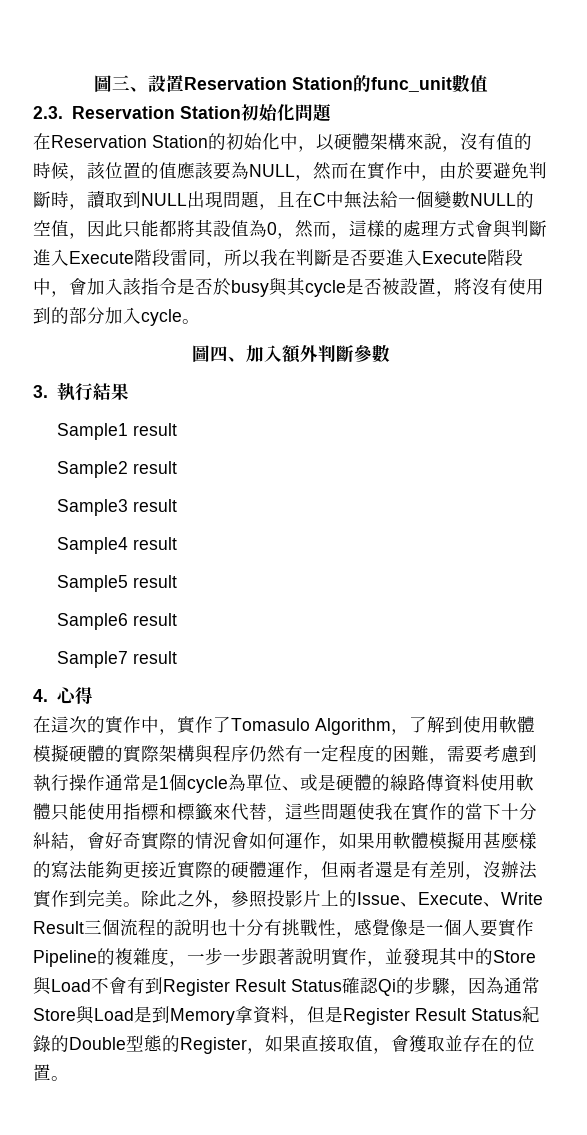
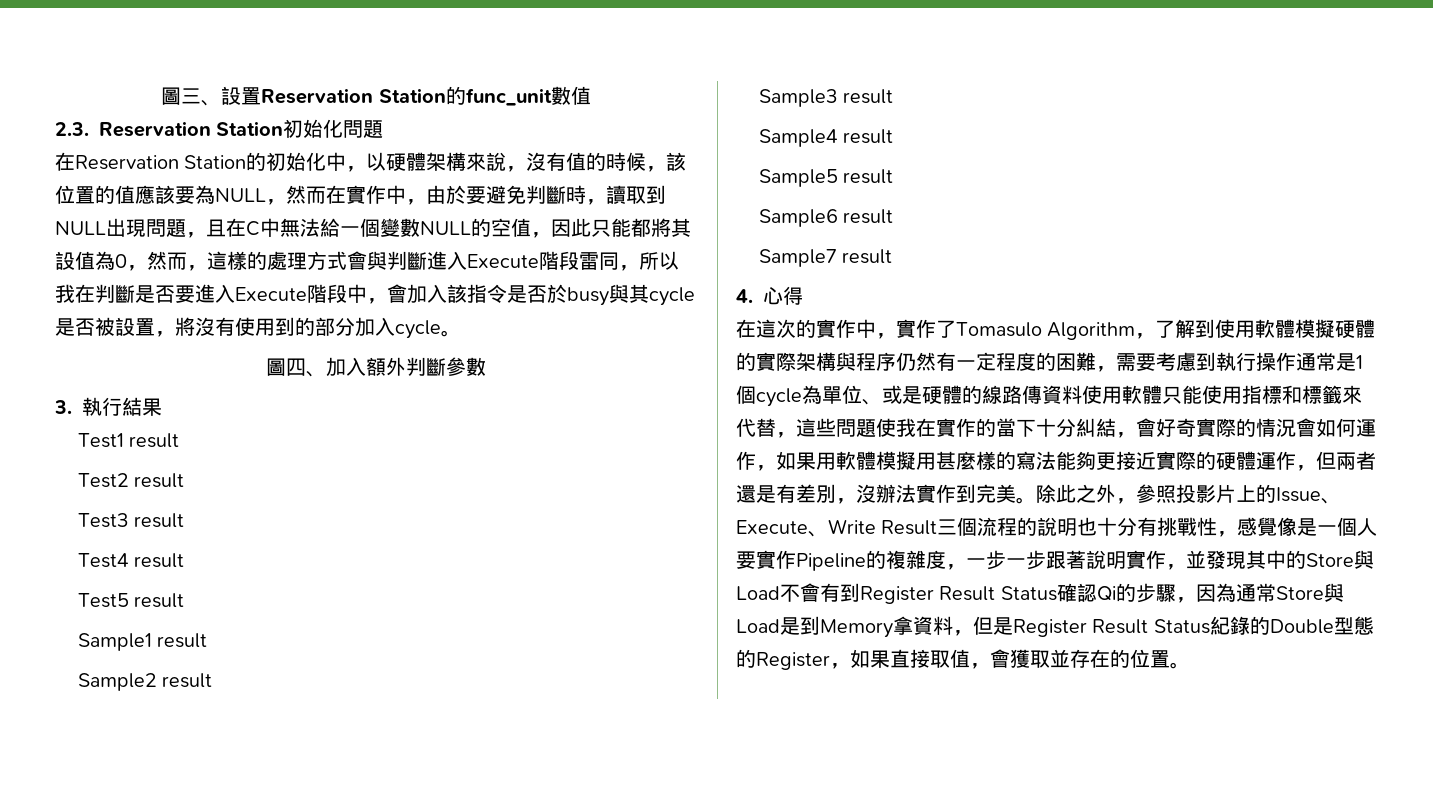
(129, 391) none -> [77,433,180,448] [77,473,185,488] [77,513,185,528] [77,553,185,568] [77,593,185,608] // Test1 result // Test2 result // Test3 result // Test4 result // Test5 result

